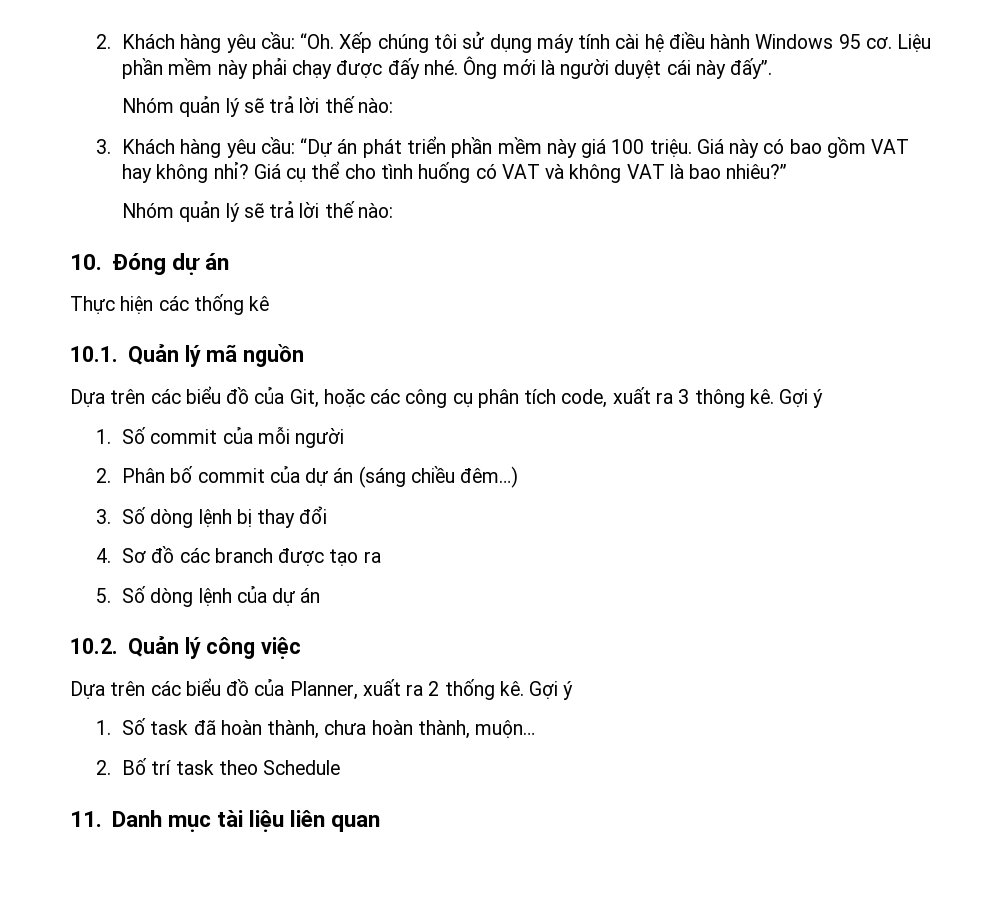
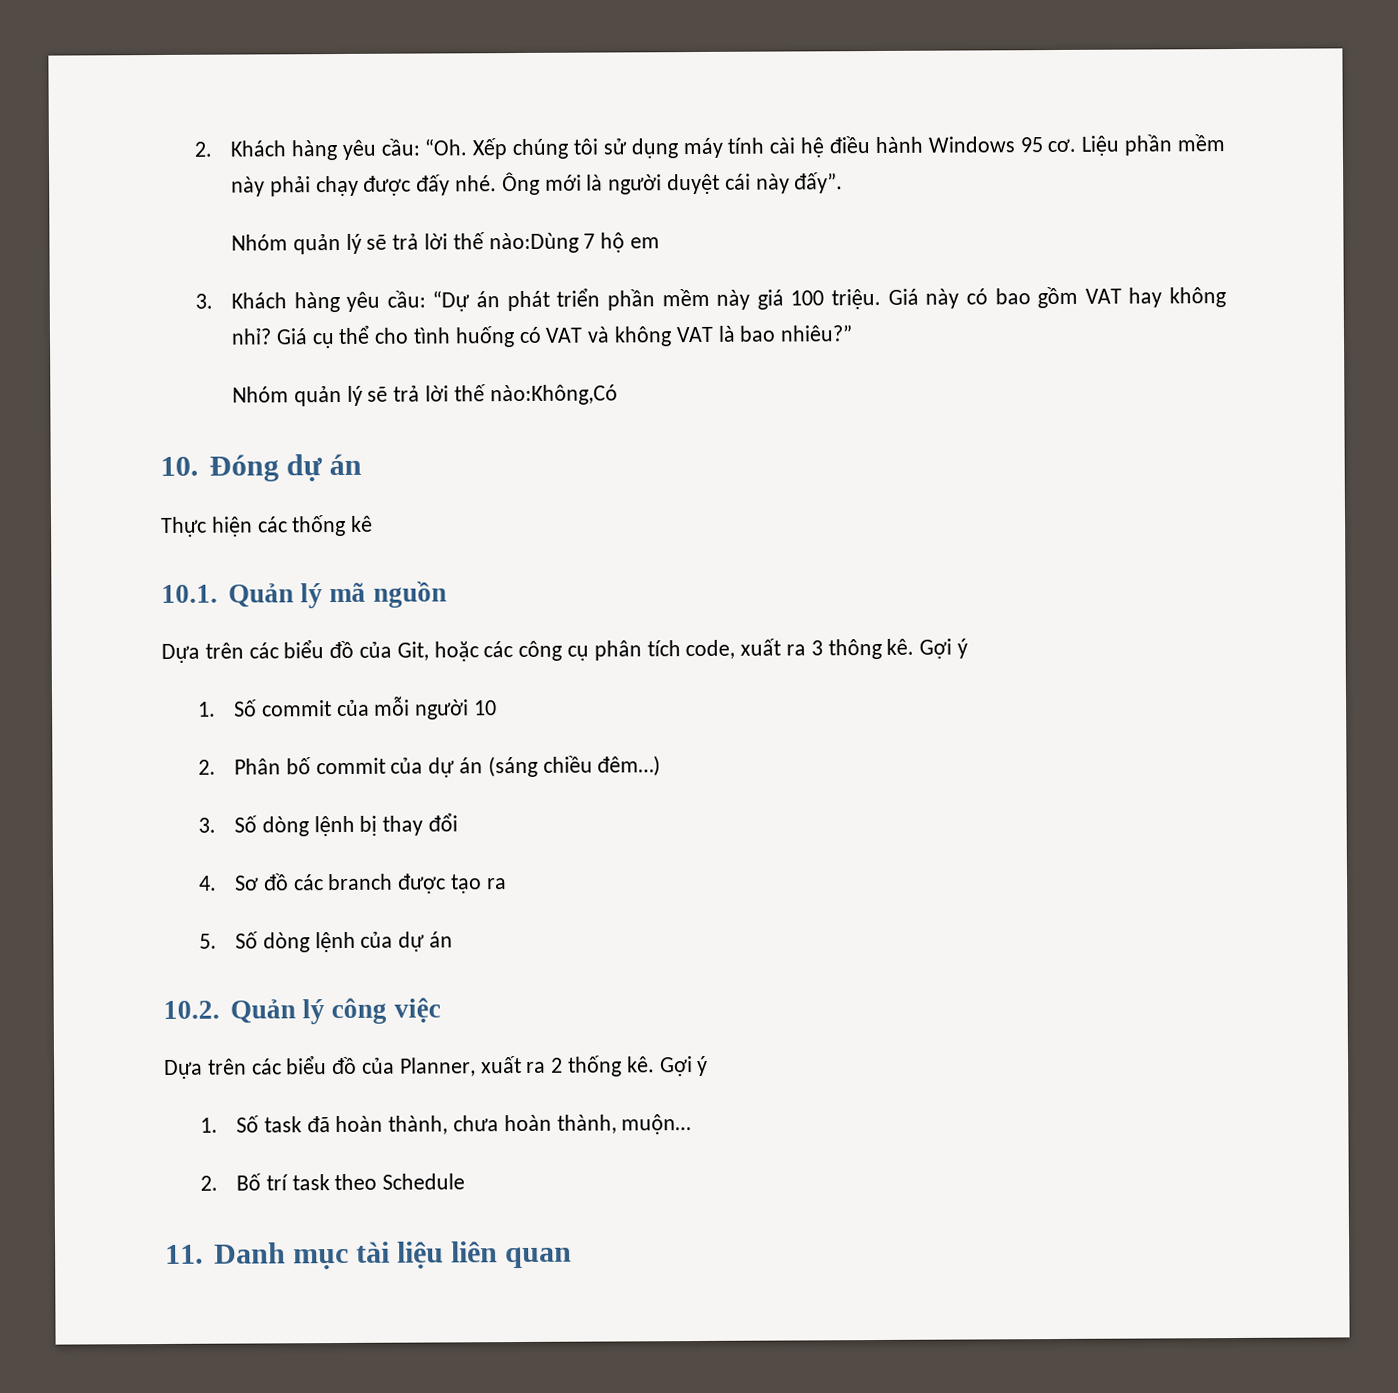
[358,98,394,113] nào: -> [488,232,660,254] nào:Dùng 7 hộ em
[358,203,394,218] nào: -> [489,384,618,406] nào:Không,Có
(345, 438) none -> [473,700,497,716] 10

